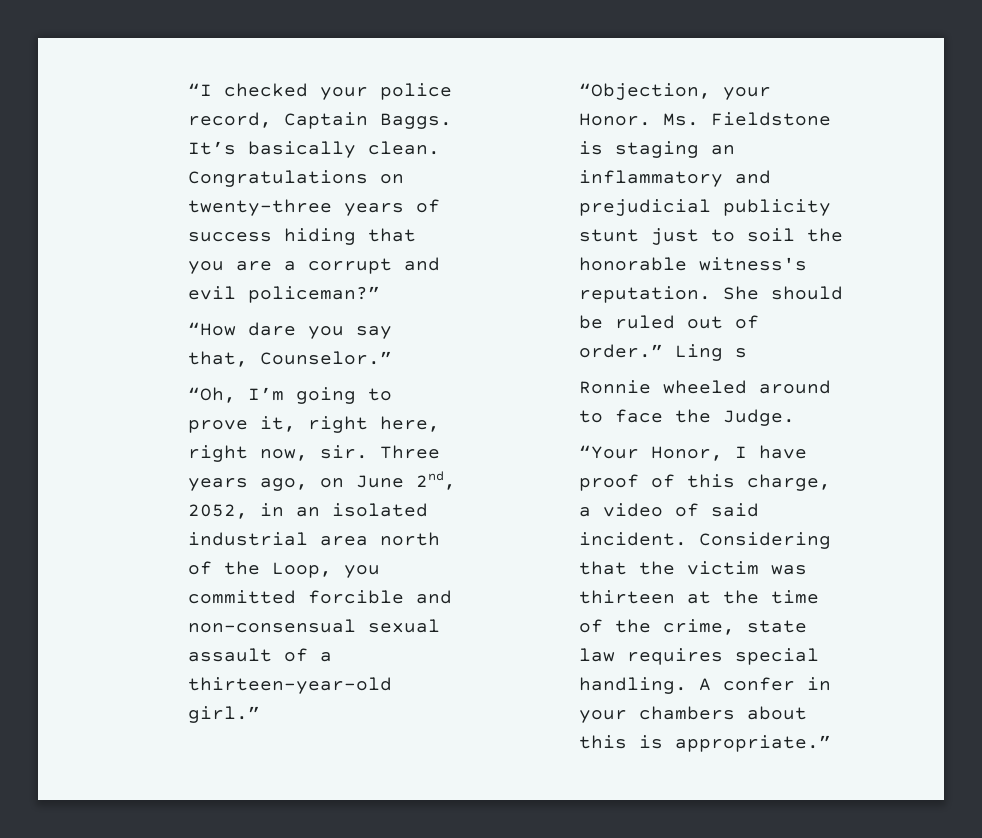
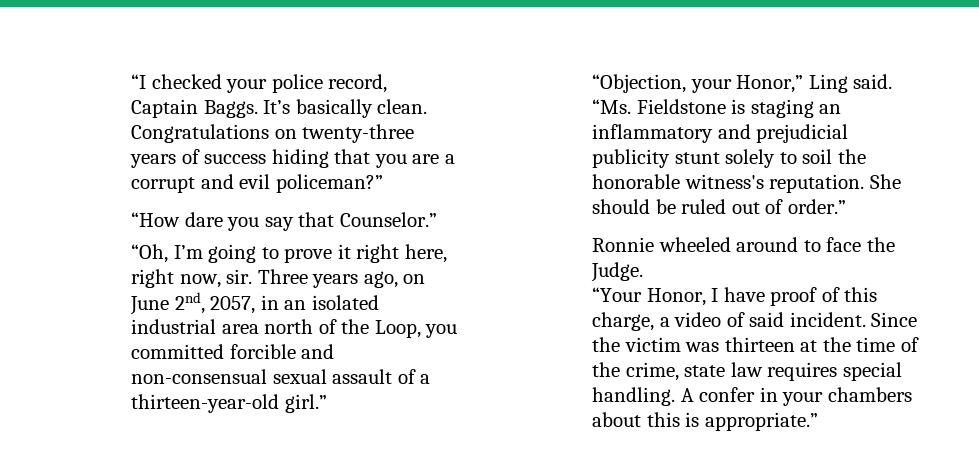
[188,351,249,367] that, -> [298,212,335,227] that
[260,416,297,432] it, -> [337,244,351,259] it
[188,504,249,519] 2052, -> [210,296,256,314] 2057,
[579,113,700,126] Honor. Ms. -> [736,74,893,93] [592,99,632,114] Honor,” Ling said. “Ms.
[651,228,700,245] just -> [725,149,776,168] solely
[675,344,748,361] Ling s -> (846, 206) none
[699,532,832,549] [579,561,628,575] Considering that -> [871,312,918,327] Since

